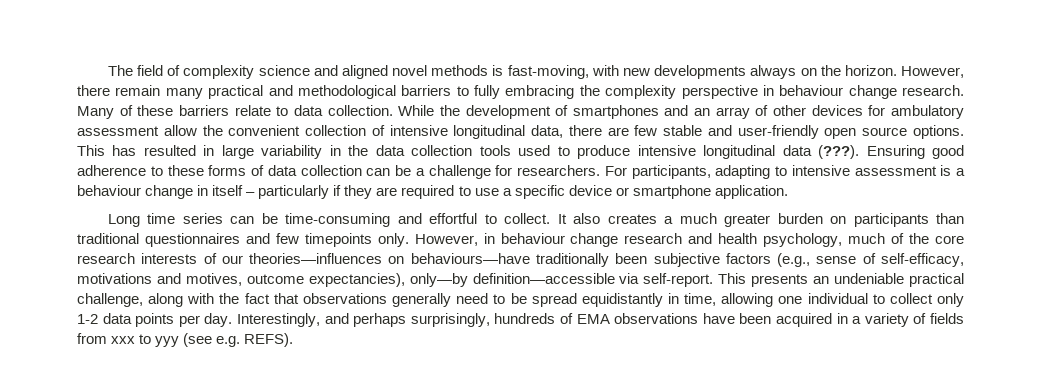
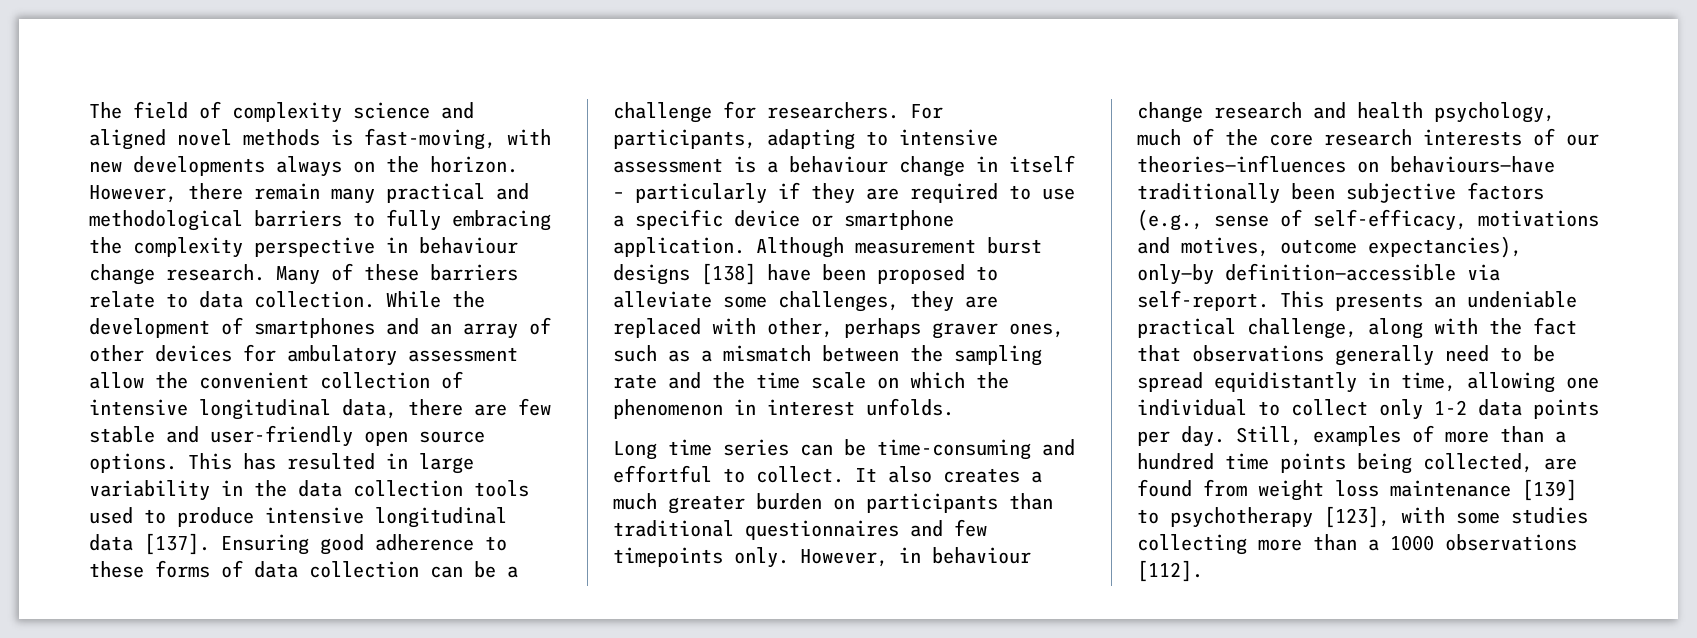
[818,145,860,159] (???). -> [144,533,210,555] [137].
(788, 192) none -> [756,237,1042,258] [613,263,998,285] [613,291,998,312] [613,318,1064,339] [613,345,1042,366] [613,372,1009,389] [613,398,954,419] Although measurement burst designs [138] have been proposed to alleviate some challenges, they are replaced with other, perhaps graver ones, such as a mismatch between the sampling rate and the time scale on which the phenomenon in interest unfolds.
[236,313,965,327] [77,333,294,347] Interestingly, and perhaps surprisingly, hundreds of EMA observations have been acquired in a variety of fields from xxx to yyy (see e.g. REFS). -> [1236,425,1566,446] [1137,453,1577,474] [1137,479,1577,501] [1137,506,1588,528] [1137,534,1577,555] [1137,560,1203,582] Still, examples of more than a hundred time points being collected, are found from weight loss maintenance [139] to psychotherapy [123], with some studies collecting more than a 1000 observations [112].

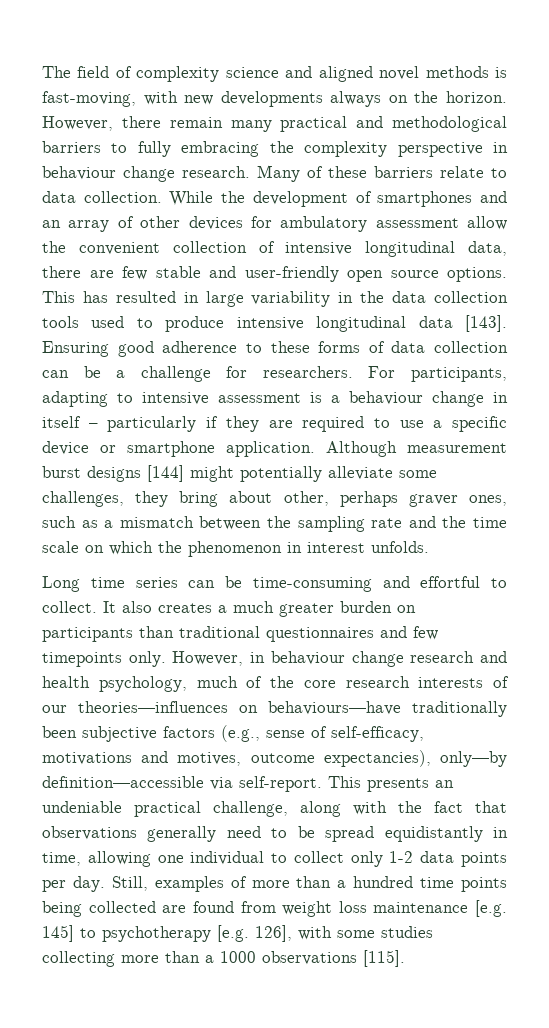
[144,533,210,555] [137]. -> [465,315,507,332] [143].
[701,263,998,285] [138] have been proposed to -> [147,465,322,482] [144] might potentially
[965,296,998,308] [613,318,756,338] are replaced with -> [179,491,273,507] bring about
[1423,453,1533,473] collected, -> [88,901,156,913] collected
[1522,479,1577,501] [1137,506,1390,528] [139] to psychotherapy [123], -> [475,900,507,917] [42,925,292,942] [e.g. 145] to psychotherapy [e.g. 126],
[1137,560,1203,582] [112]. -> [363,950,405,967] [115].

